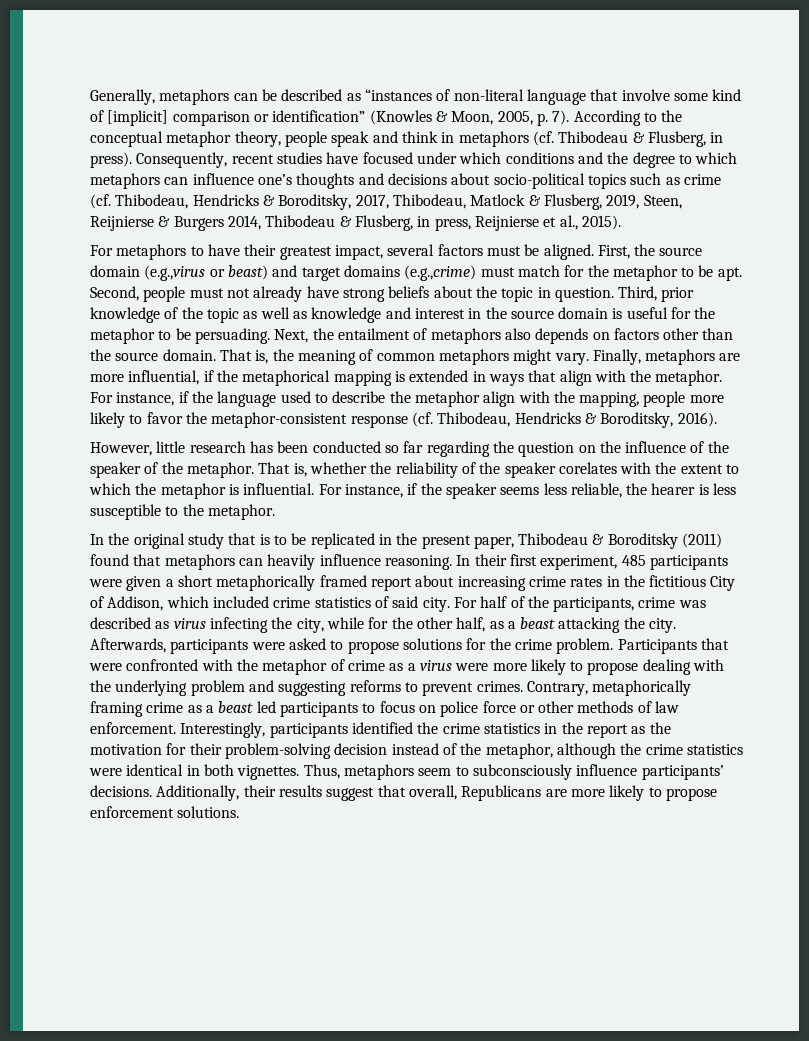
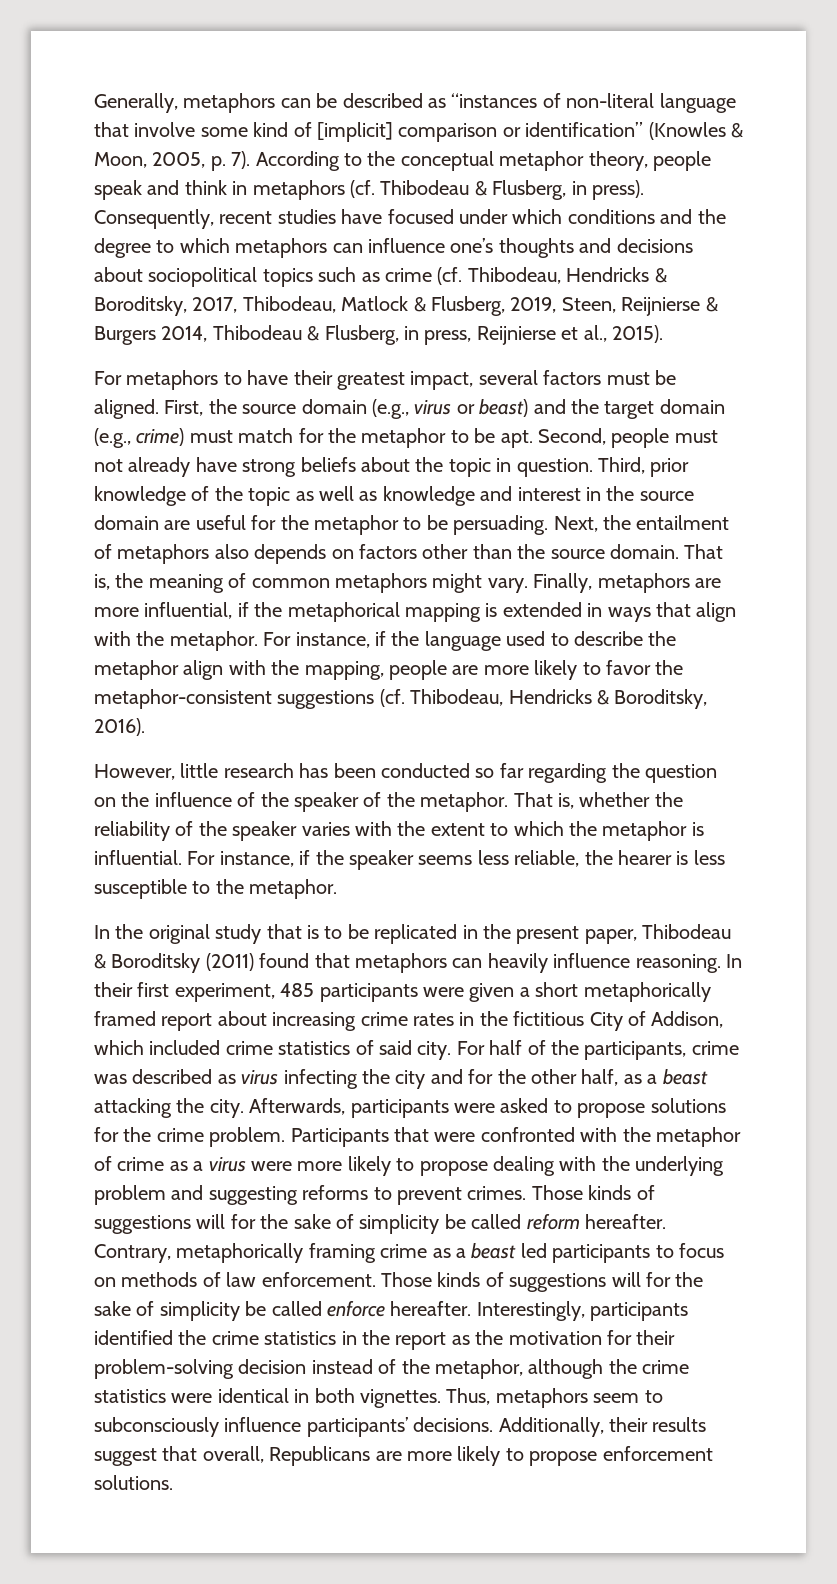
[493,173,585,189] socio-political -> [148,267,258,287] sociopolitical
[144,265,206,281] (e.g.,virus -> [372,399,452,419] (e.g., virus
[301,265,477,281] target domains (e.g.,crime) -> [570,399,725,419] [94,428,185,448] the target domain (e.g., crime)
[612,308,623,319] is -> [164,520,191,530] are
(686, 399) none -> [452,665,479,675] are
[350,415,408,428] response -> [277,690,375,709] suggestions
[558,462,617,474] corelates -> [301,822,350,836] varies
[296,617,364,633] city, while -> [395,1069,463,1089] city and
(523, 686) none -> [531,1185,655,1200] [94,1214,666,1234] Those kinds of suggestions will for the sake of simplicity be called reform hereafter.
[440,701,680,717] [90,722,176,734] police force or other methods of law enforcement. -> [121,1272,704,1292] [94,1301,472,1321] methods of law enforcement. Those kinds of suggestions will for the sake of simplicity be called enforce hereafter.

